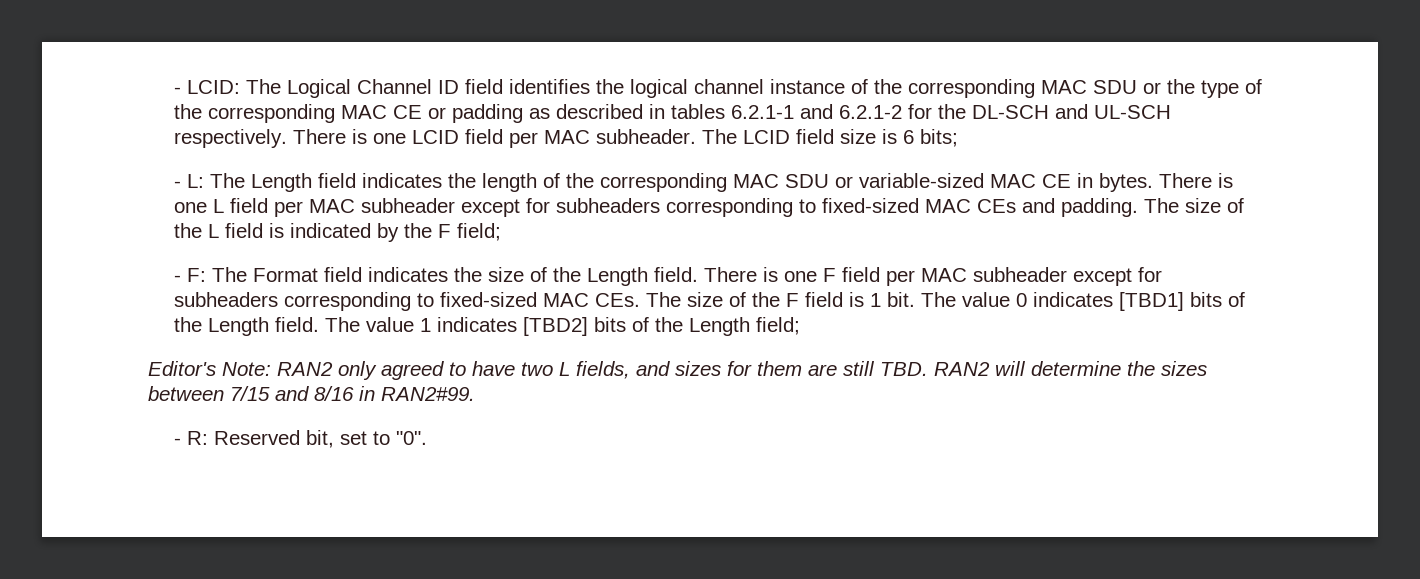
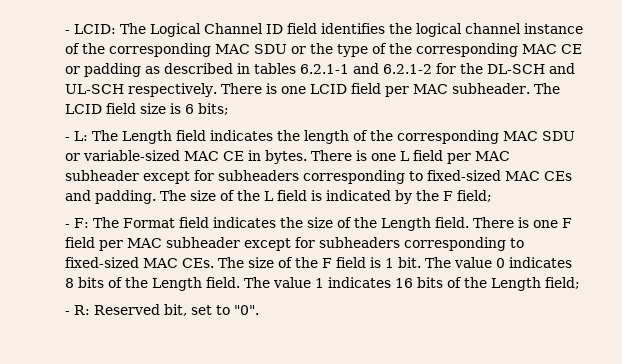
[1119,292,1185,311] [TBD1] -> [64,278,74,288] 8
[523,317,589,336] [TBD2] -> [394,278,413,288] 16
[148,361,1207,380] [148,386,475,401] // Editor's Note: RAN2 only agreed to have two L fields, and sizes for them are still TBD. RAN2 will determine the sizes between 7/15 and 8/16 in RAN2#99. -> (580, 283) none

